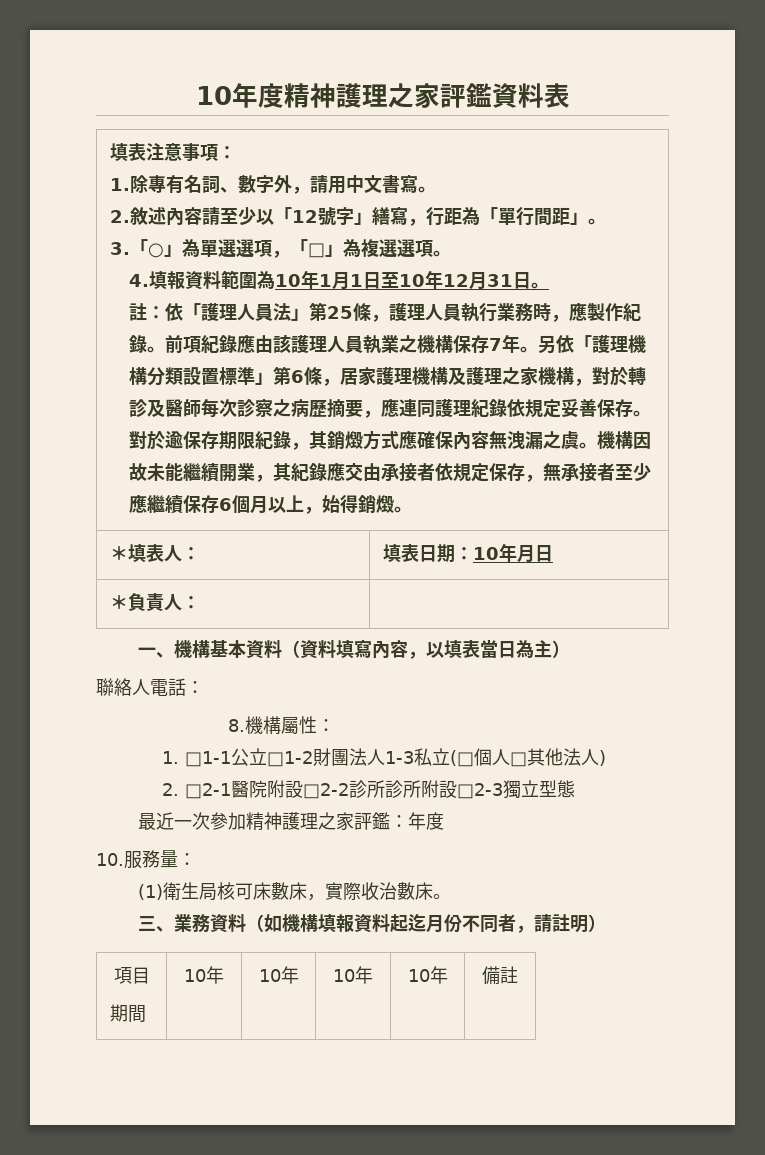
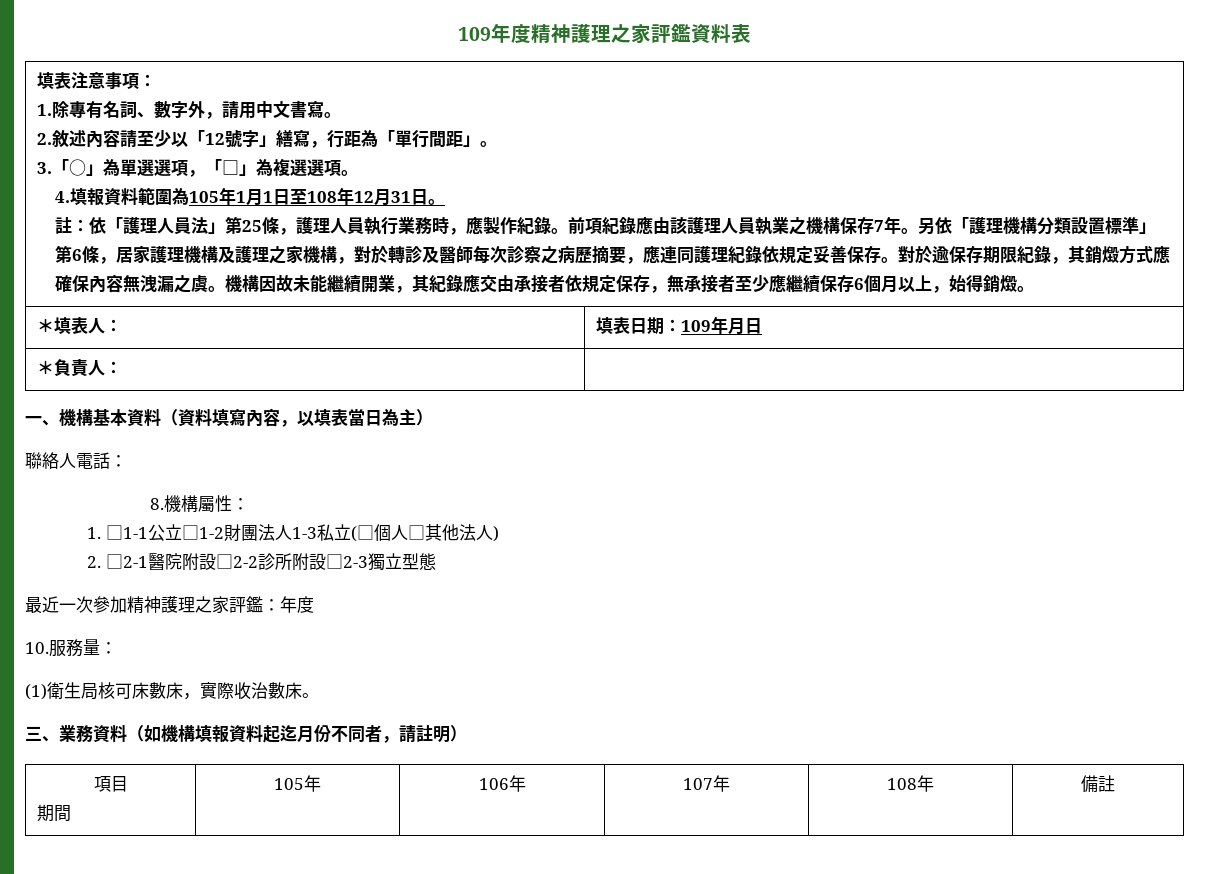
[195,86,232,105] 10 -> [458,27,491,41] 109
[275,274,302,287] 10 -> [189,191,220,203] 105
[399,274,426,287] 10 -> [307,191,338,203] 108
[472,547,499,560] 10 -> [680,320,711,332] 109
[384,780,421,798] 診所 -> (292, 561) none
[184,966,224,984] [258,966,299,984] [333,966,373,984] [407,969,430,982] 10年 | 10年 | 10年 | 10 -> [274,775,321,792] [478,775,526,792] [683,775,730,792] [887,778,917,790] 105年 | 106年 | 107年 | 108

